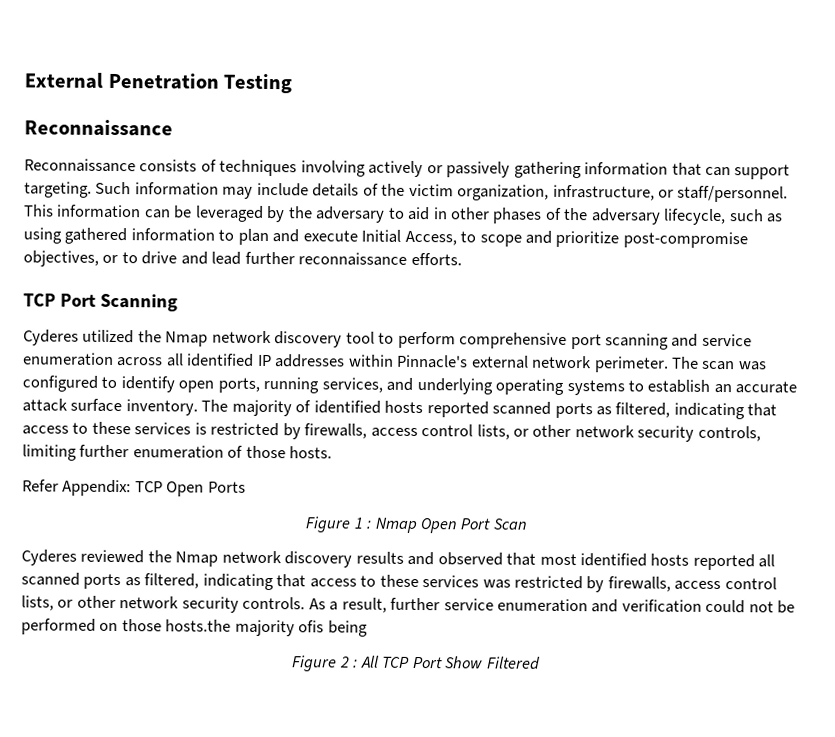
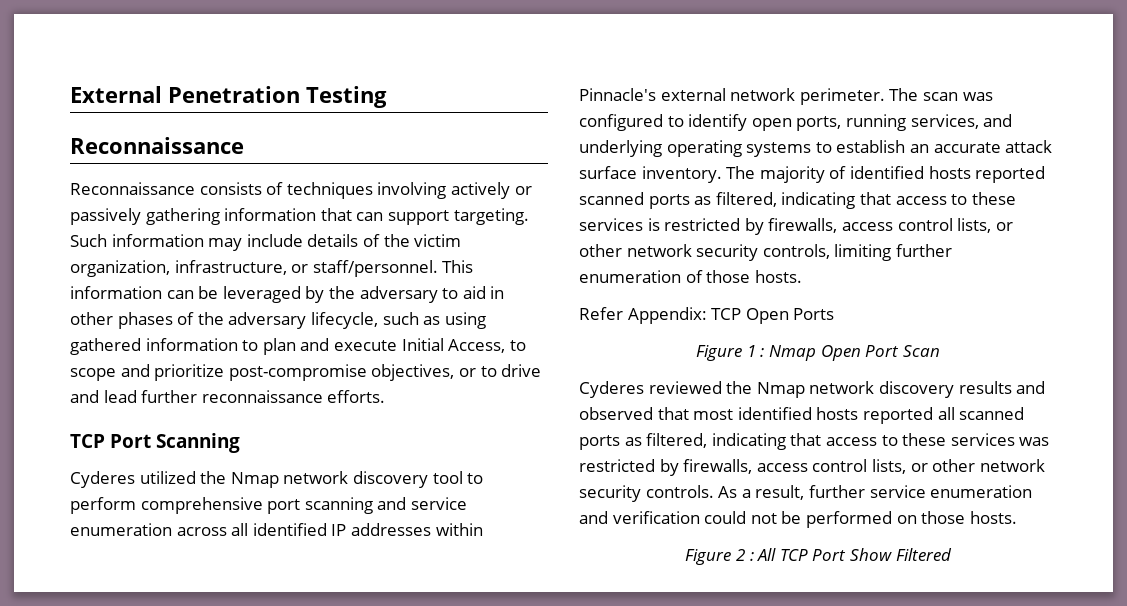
[165,619,368,637] hosts.the majority ofis being -> [969,511,1017,524] hosts.

